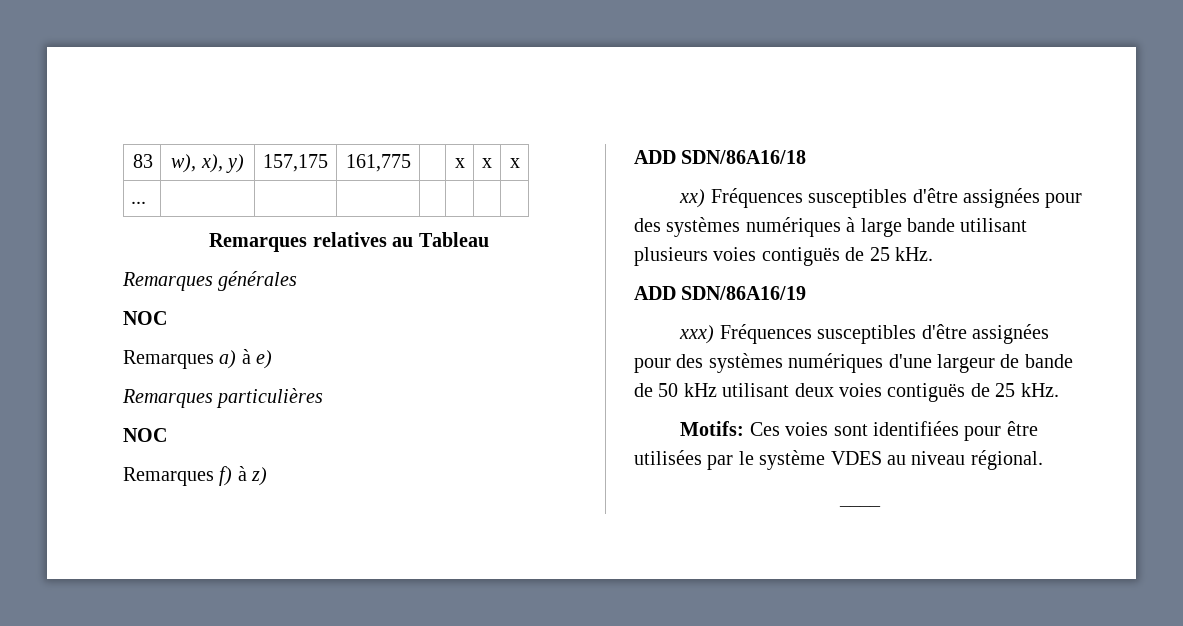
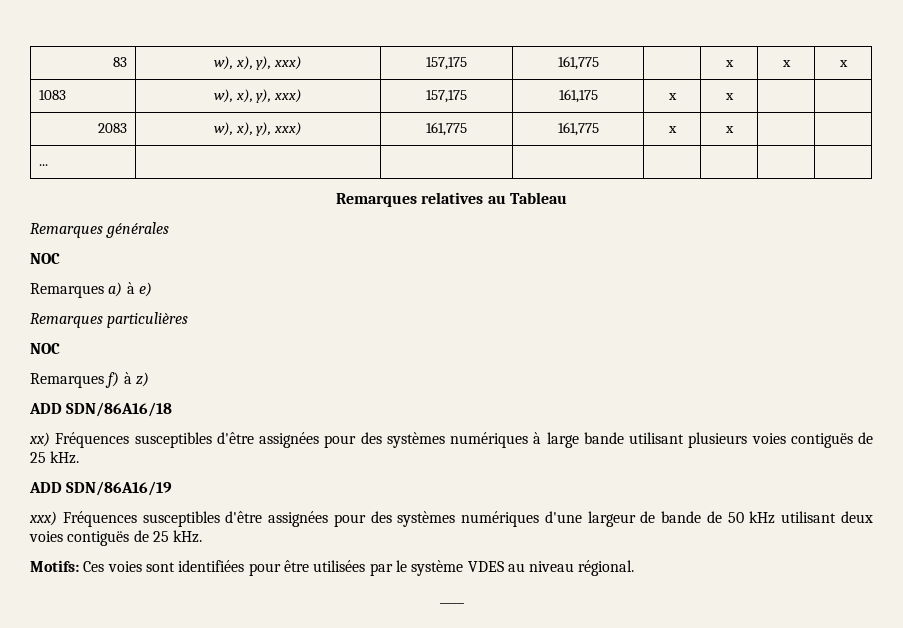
[225,154,244,173] y) -> [256,56,303,70] y), xxx)
(520, 163) none -> [38,90,66,100] [213,89,303,103] [426,90,467,103] [558,89,598,103] [667,93,677,100] [724,93,734,100] [98,123,128,133] [213,122,303,136] [426,122,467,136] [557,122,599,136] [667,126,677,133] [724,126,734,133] // 1083 | w), x), y), xxx) | 157,175 | 161,175 | x | x | | // 2083 | w), x), y), xxx) | 161,775 | 161,775 | x | x | |

